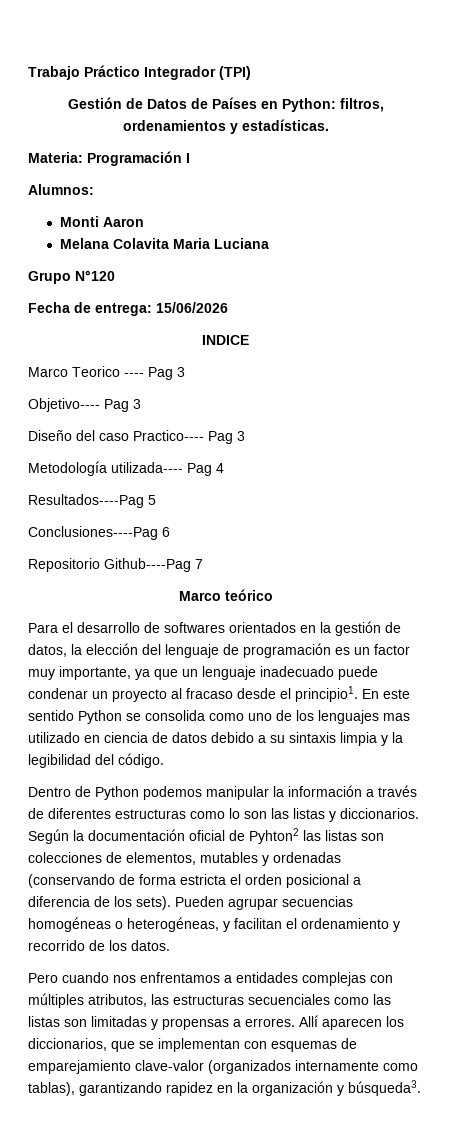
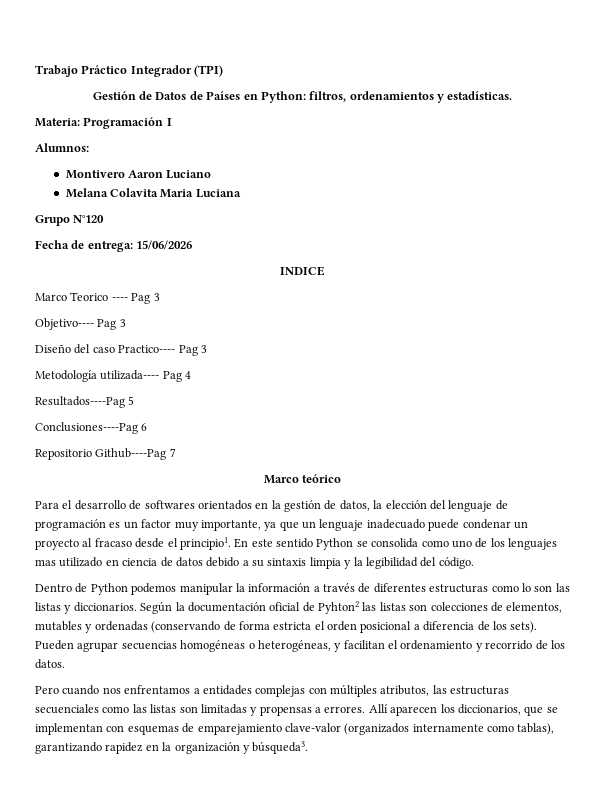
[60,216,100,227] Monti -> [65,170,125,179] Montivero
(145, 222) none -> [166,170,212,179] Luciano

